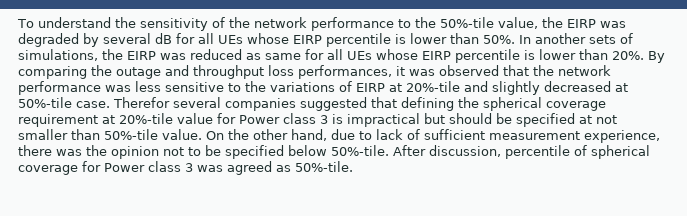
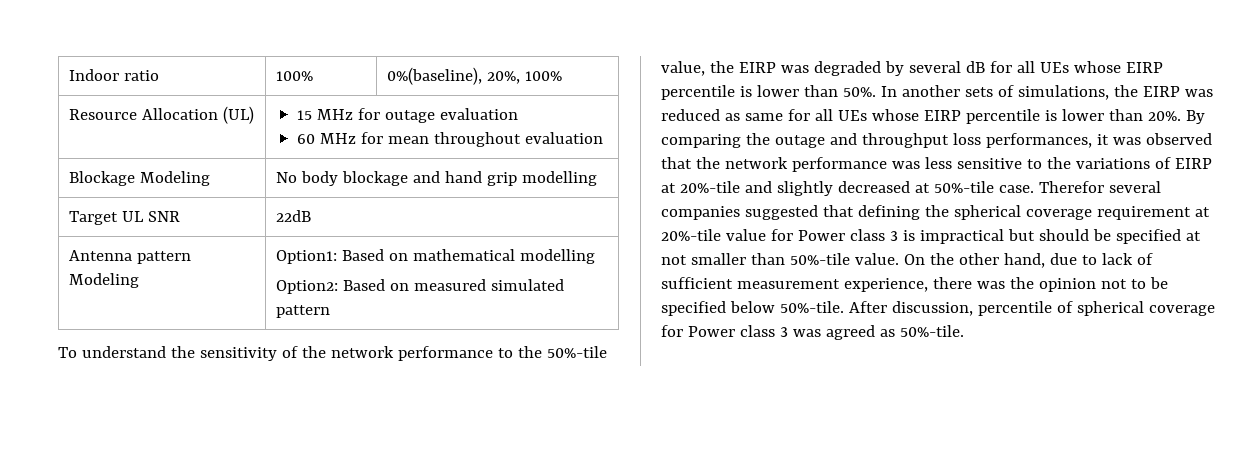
(17, 23) none -> [69,69,160,81] [276,71,314,81] [387,67,563,85] [69,106,255,124] [296,108,518,123] [296,132,603,147] [69,171,211,186] [276,171,598,186] [69,211,181,225] [276,210,312,222] [69,250,192,264] [69,273,140,288] [276,249,596,264] [276,279,565,294] [276,305,331,318] Indoor ratio | 100% | 0%(baseline), 20%, 100% // Resource Allocation (UL) | 15 MHz for outage evaluation // 60 MHz for mean throughout evaluation // Blockage Modeling | No body blockage and hand grip modelling // Target UL SNR | 22dB // Antenna pattern Modeling | Option1: Based on mathematical modelling // Option2: Based on measured simulated pattern //

